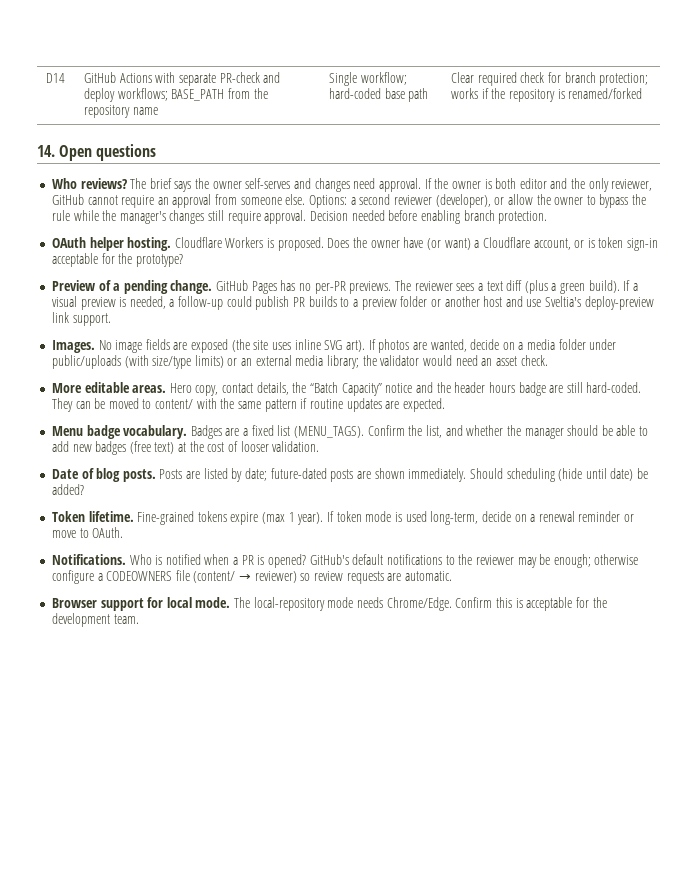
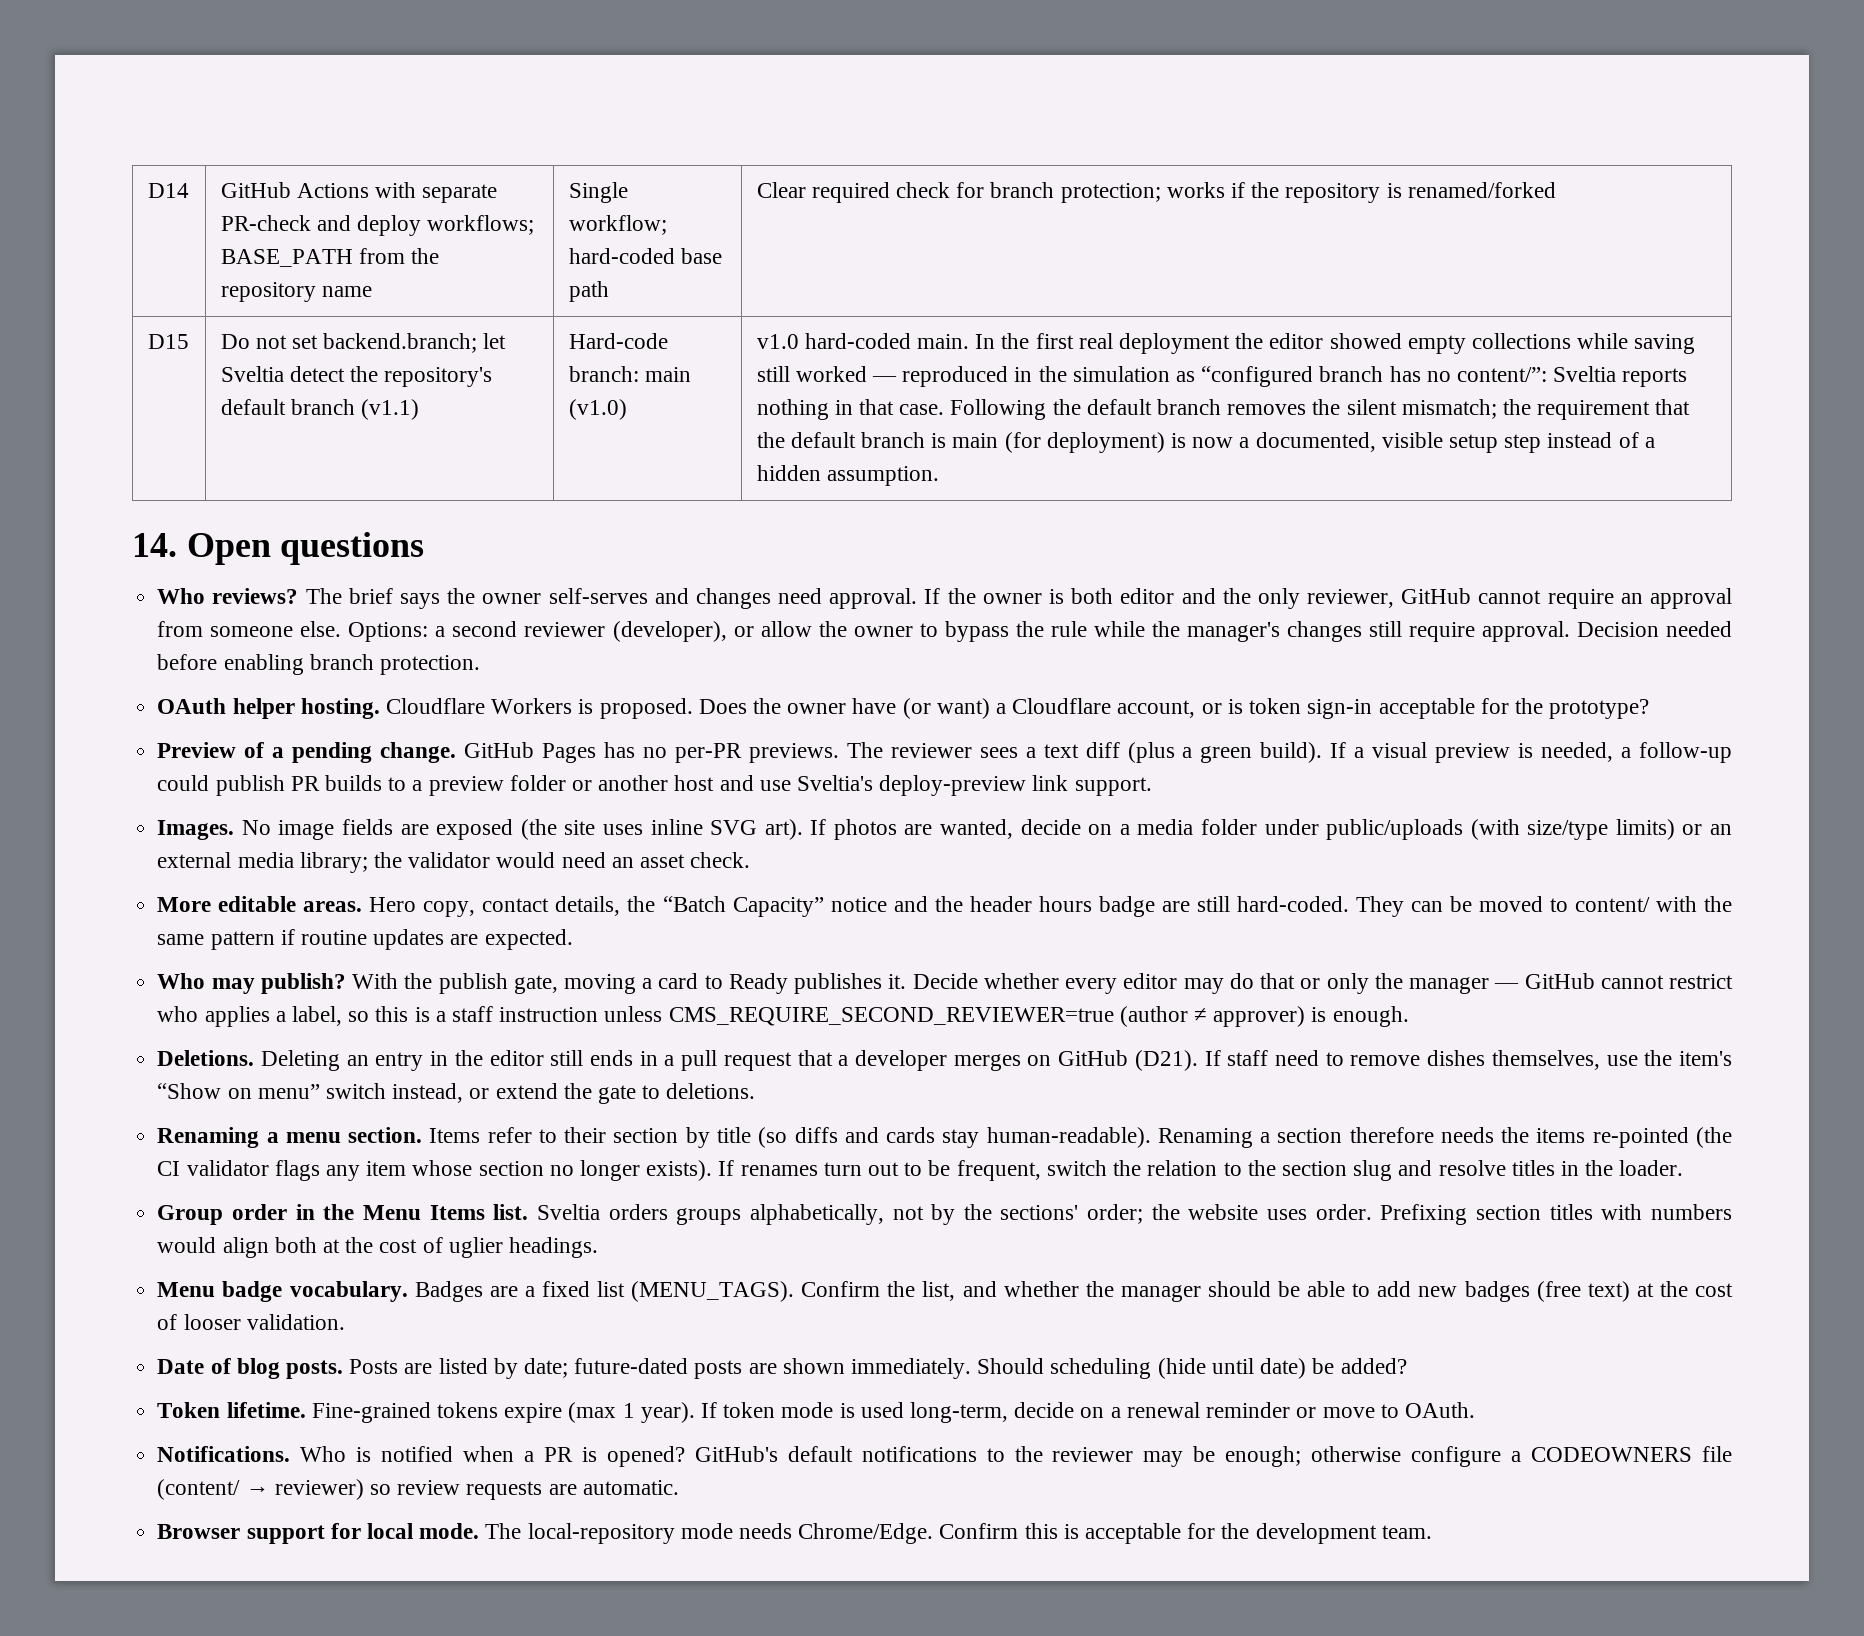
(643, 93) none -> [147,334,189,349] [220,333,507,353] [220,366,493,387] [220,399,419,420] [568,333,668,349] [568,366,691,382] [568,399,627,420] [756,333,1696,354] [756,366,1688,387] [756,399,1691,420] [756,432,1655,453] [756,465,939,486] // D15 | Do not set backend.branch; let Sveltia detect the repository's default branch (v1.1) | Hard-code branch: main (v1.0) | v1.0 hard-coded main. In the first real deployment the editor showed empty collections while saving still worked — reproduced in the simulation as “configured branch has no content/”: Sveltia reports nothing in that case. Following the default branch removes the silent mismatch; the requirement that the default branch is main (for deployment) is now a documented, visible setup step instead of a hidden assumption.
(445, 405) none -> [157,973,1733,994] [157,1006,1409,1027] [157,1050,1733,1071] [157,1083,756,1104] [157,1127,1733,1148] [157,1160,1684,1181] [157,1204,1733,1225] [157,1237,598,1258] // Who may publish? With the publish gate, moving a card to Ready publishes it. Decide whether every editor may do that or only the manager — GitHub cannot restrict who applies a label, so this is a staff instruction unless CMS_REQUIRE_SECOND_REVIEWER=true (author ≠ approver) is enough. // Deletions. Deleting an entry in the editor still ends in a pull request that a developer merges on GitHub (D21). If staff need to remove dishes themselves, use the item's “Show on menu” switch instead, or extend the gate to deletions. // Renaming a menu section. Items refer to their section by title (so diffs and cards stay human-readable). Renaming a section therefore needs the items re-pointed (the CI validator flags any item whose section no longer exists). If renames turn out to be frequent, switch the relation to the section slug and resolve titles in the loader. // Group order in the Menu Items list. Sveltia orders groups alphabetically, not by the sections' order; the website uses order. Prefixing section titles with numbers would align both at the cost of uglier headings.

